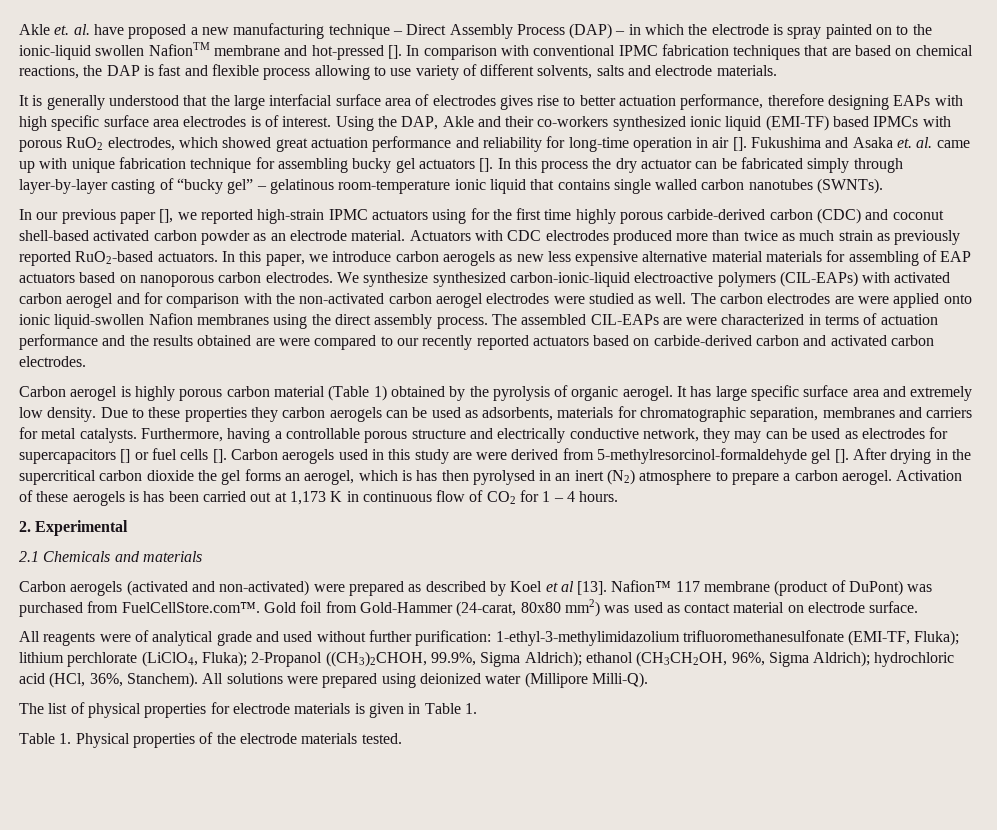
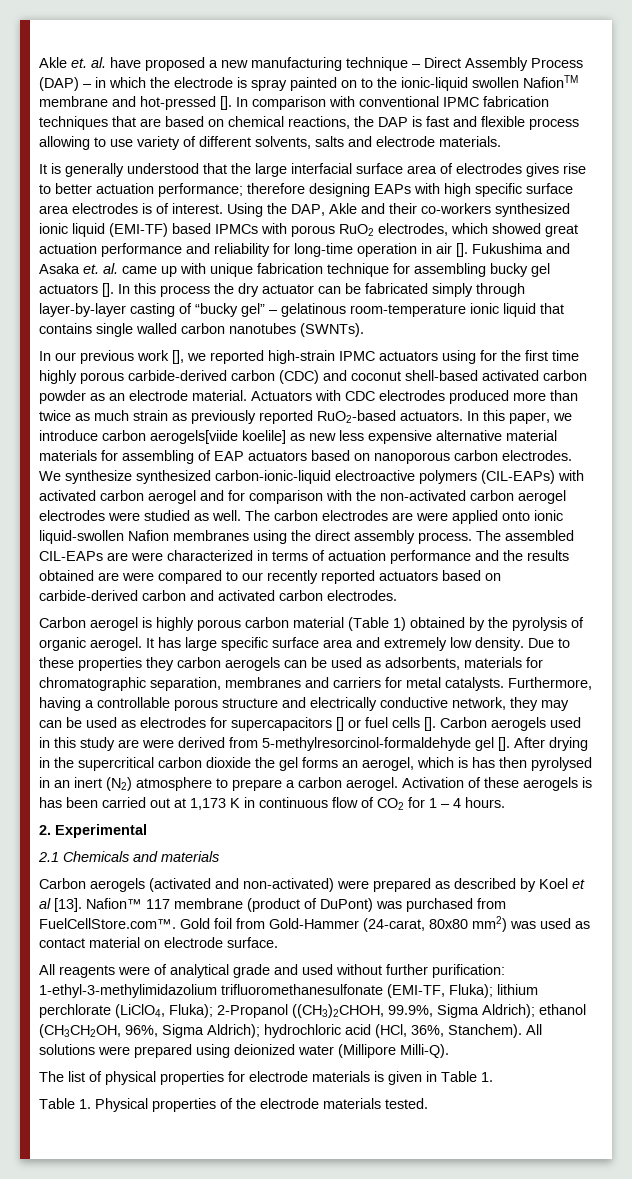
[680,94,764,110] performance, -> [158,183,243,197] performance;
[119,212,156,224] paper -> [137,350,169,361] work
[442,251,495,266] aerogels -> [150,430,286,444] aerogels[viide koelile]

